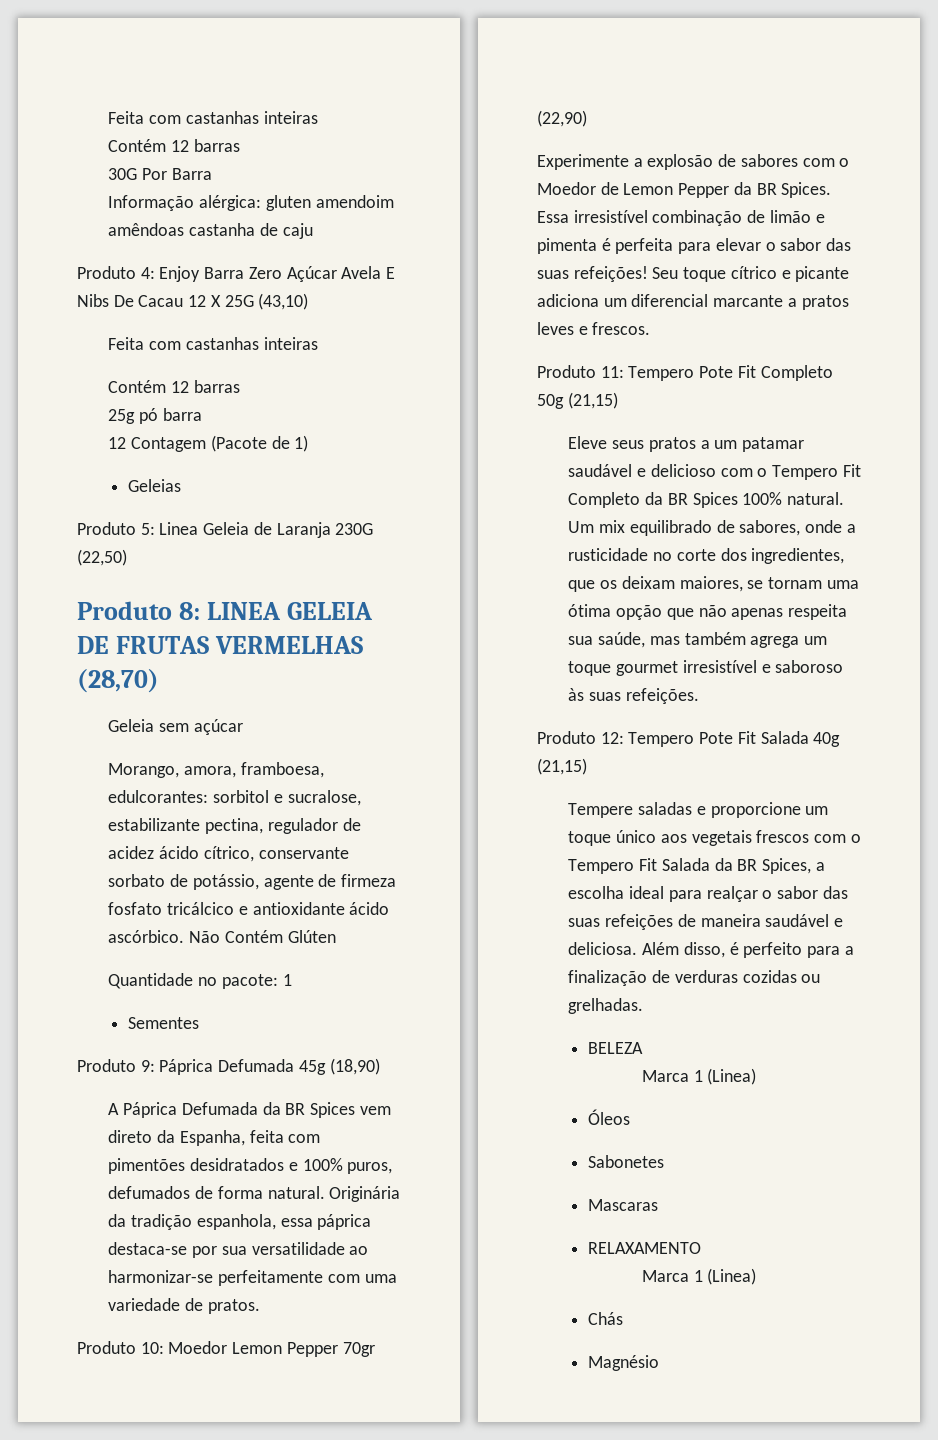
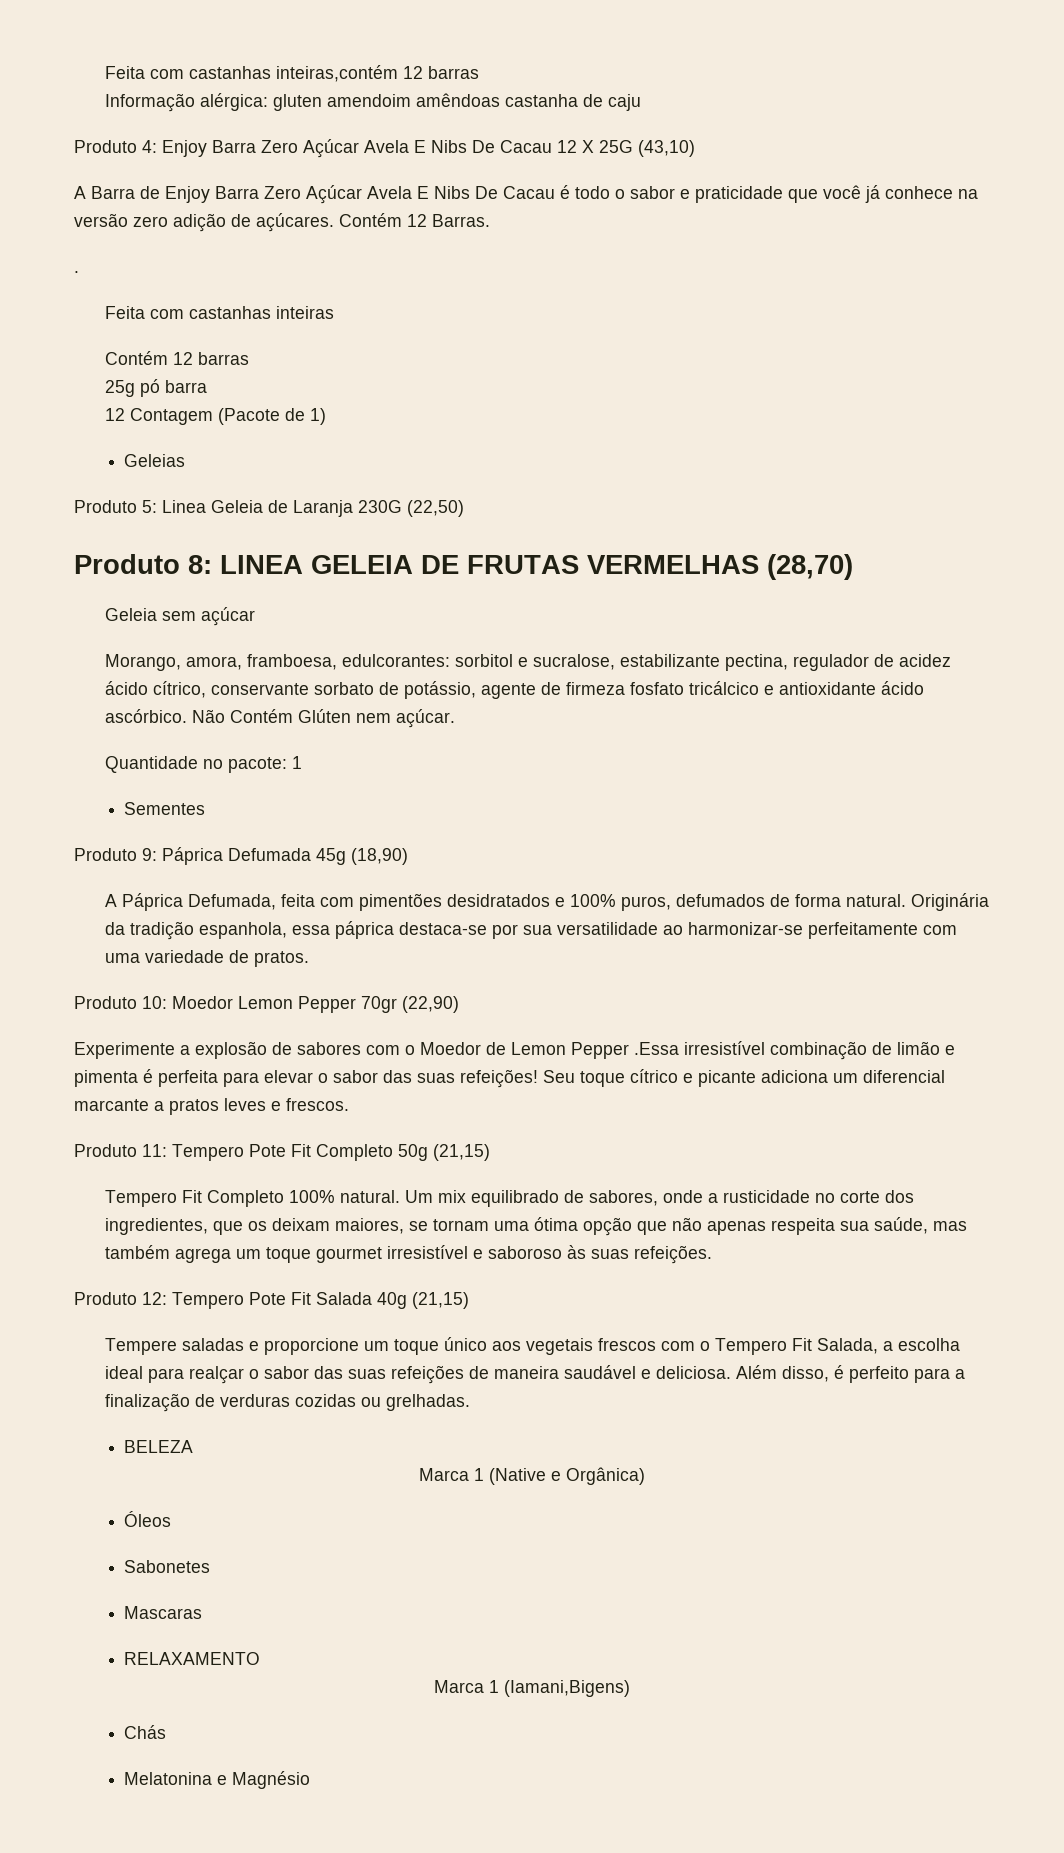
[108,111,318,124] [108,139,240,152] [108,168,212,180] Feita com castanhas inteiras // Contém 12 barras // 30G Por Barra -> [105,65,480,82] Feita com castanhas inteiras,contém 12 barras
(309, 301) none -> [74,185,978,204] [74,213,490,232] [74,271,79,273] // A Barra de Enjoy Barra Zero Açúcar Avela E Nibs De Cacau é todo o sabor e praticidade que você já conhece na versão zero adição de açúcares. Contém 12 Barras. // .
(336, 936) none -> [356,709,456,728] nem açúcar.
[181,1102,391,1118] [108,1130,245,1146] Defumada da BR Spices vem direto da Espanha, -> [188,894,277,910] Defumada,
[733,182,832,198] [537,211,569,223] da BR Spices. Essa -> [634,1042,679,1055] .Essa
[568,436,805,452] [568,464,861,480] [568,492,738,508] Eleve seus pratos a um patamar saudável e delicioso com o Tempero Fit Completo da BR Spices -> [105,1190,285,1207] Tempero Fit Completo
[661,858,812,874] Salada da BR Spices, -> [817,1338,879,1354] Salada,
[707,1068,757,1085] (Linea) -> [489,1467,645,1485] (Native e Orgânica)
[707,1268,757,1285] (Linea) -> [504,1680,630,1697] (Iamani,Bigens)
(623, 1318) none -> [124,1772,228,1785] Melatonina e

